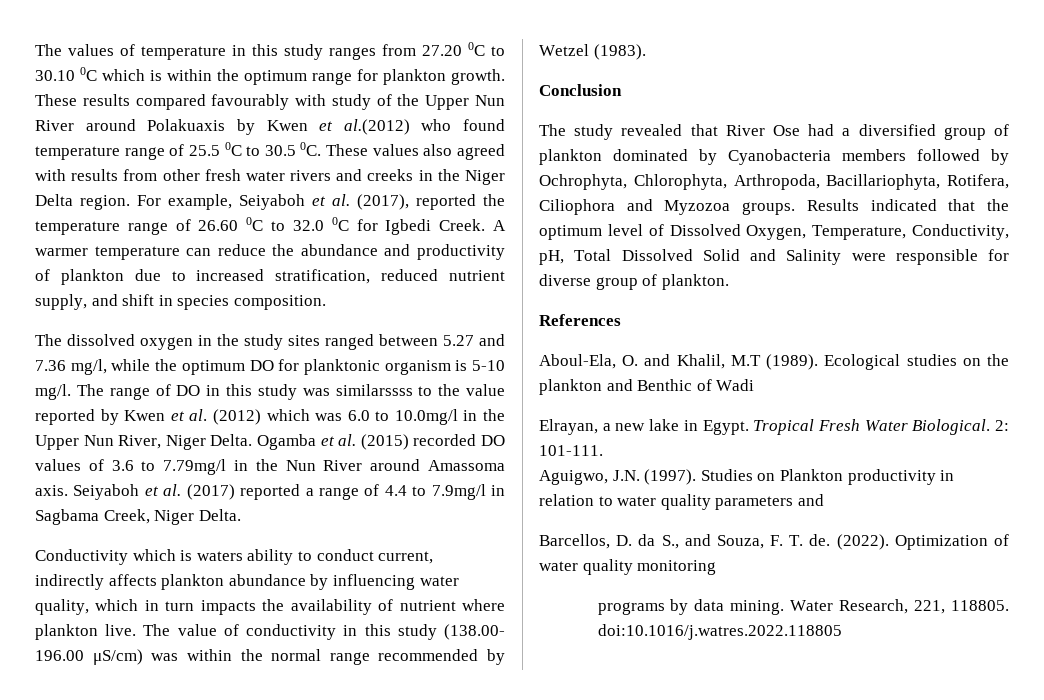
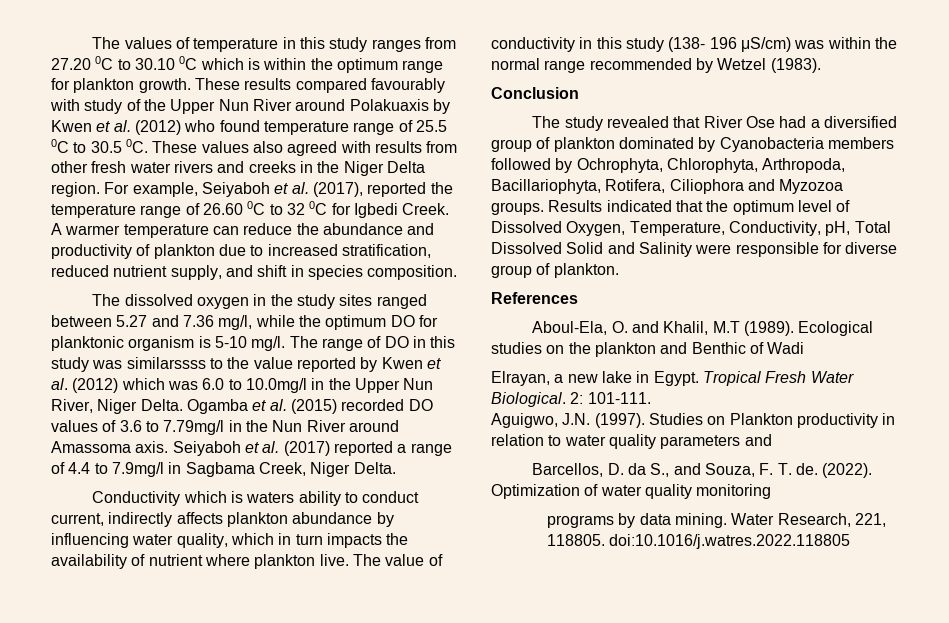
[343,119,410,135] al.(2012) -> [113,120,181,135] al. (2012)
[292,220,324,231] 32.0 -> [286,203,305,215] 32
[444,624,506,640] [35,650,84,661] (138.00- 196.00 -> [668,37,737,52] (138- 196

